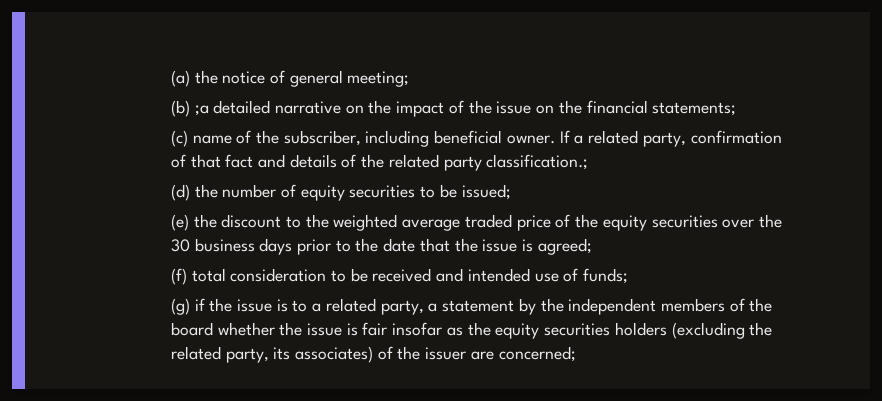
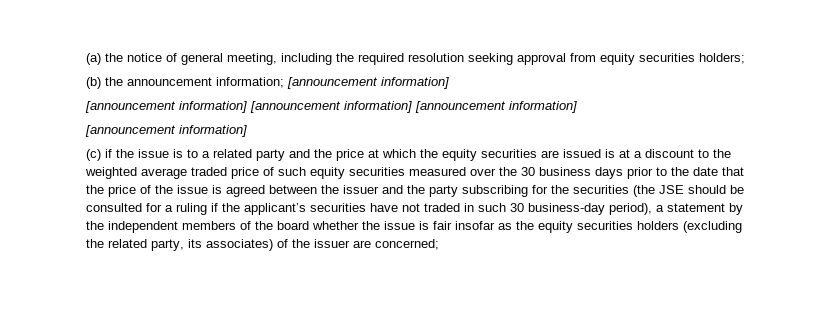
[347,71,410,87] [170,100,737,117] [170,130,782,147] [170,154,589,171] [170,184,511,201] [170,214,217,231] meeting; // (b) ;a detailed narrative on the impact of the issue on the financial statements; // (c) name of the subscriber, including beneficial owner. If a related party, confirmation of that fact and details of the related party classification.; // (d) the number of equity securities to be issued; // (e) the -> [226,53,745,65] [85,77,449,89] [84,101,577,113] [84,125,247,137] [85,149,642,161] meeting, including the required resolution seeking approval from equity securities holders; // (b) the announcement information; [announcement information] // [announcement information] [announcement information] [announcement information] // [announcement information] // (c) if the issue is to a related party and the price at which the equity securities are issued is at a
[575,214,718,231] the equity securities -> [277,167,466,179] such equity securities measured
[482,238,592,255] [170,268,629,285] [170,298,424,315] issue is agreed; // (f) total consideration to be received and intended use of funds; // (g) if the issue is to a related party, -> [107,185,744,197] [85,203,652,215] price of the issue is agreed between the issuer and the party subscribing for the securities (the JSE should be consulted for a ruling if the applicant’s securities have not traded in such 30 business-day period),

